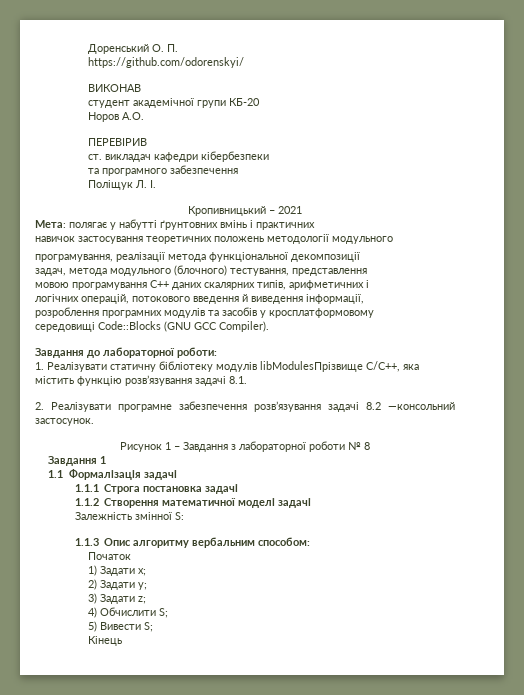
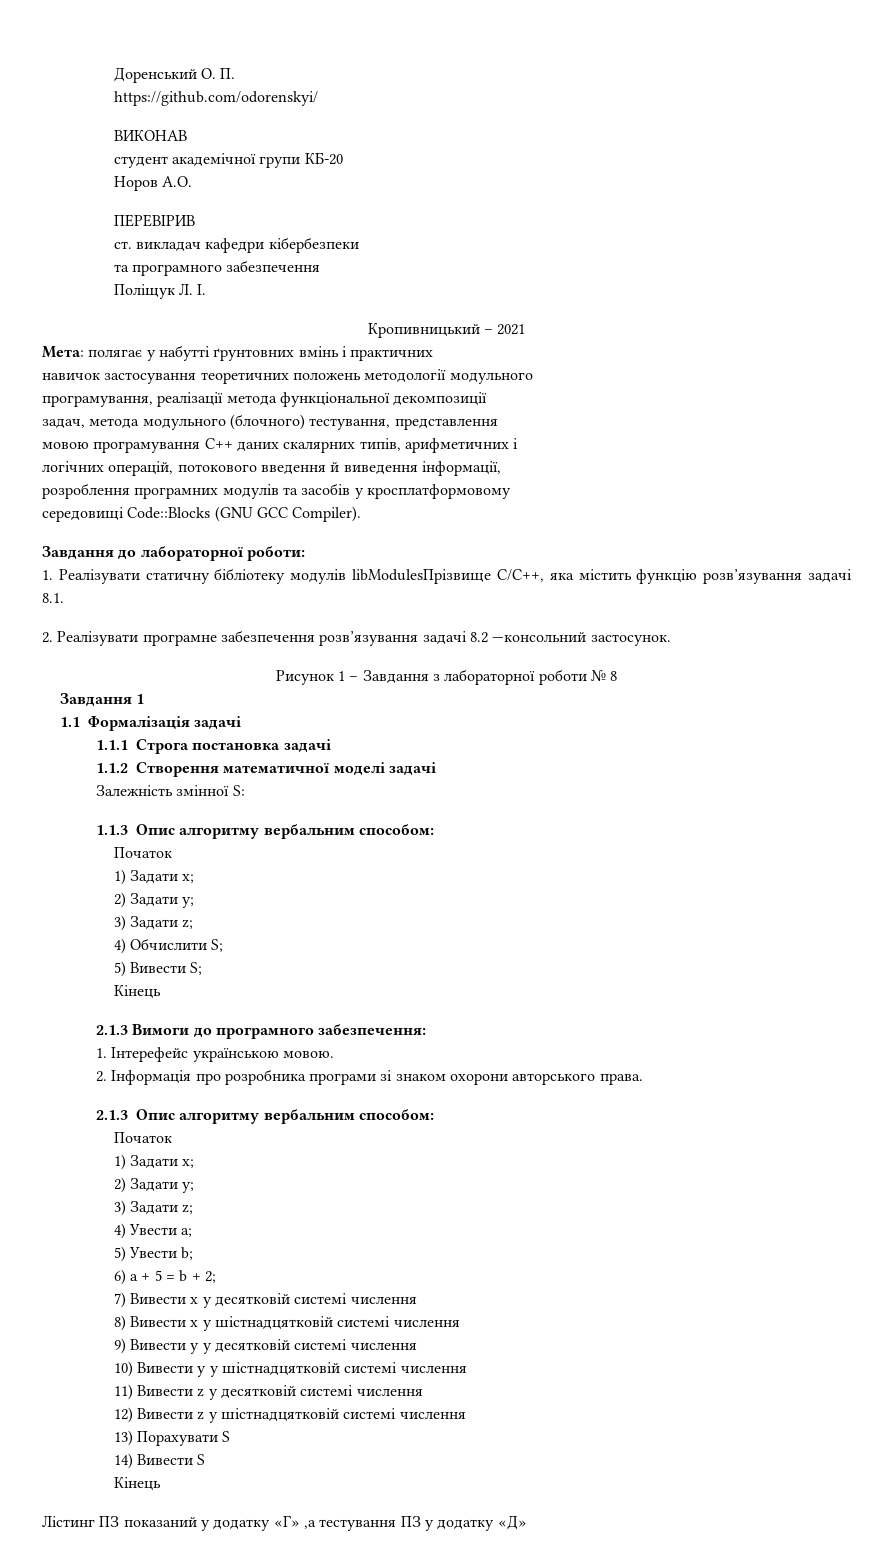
(123, 641) none -> [95,1024,427,1039] [95,1047,334,1062] [95,1069,643,1085] [95,1109,434,1124] [113,1132,172,1143] [113,1154,195,1170] [113,1177,195,1193] [113,1200,194,1216] [113,1223,193,1239] [113,1246,194,1262] [113,1269,217,1285] [113,1292,417,1308] [113,1315,460,1331] [113,1338,417,1354] [113,1361,467,1377] [113,1384,423,1400] [113,1407,466,1423] [113,1430,231,1446] [113,1453,206,1469] [113,1477,161,1491] [42,1515,527,1531] // 2.1.3 Вимоги до програмного забезпечення: // 1. Інтерефейс українською мовою. // 2. Інформація про розробника програми зі знаком охорони авторського права. // 2.1.3 Опис алгоритму вербальним способом: // Початок // 1) Задати x; // 2) Задати y; // 3) Задати z; // 4) Увести a; // 5) Увести b; // 6) a + 5 = b + 2; // 7) Вивести x у десятковій системі числення // 8) Вивести x у шістнадцятковій системі числення // 9) Вивести y у десятковій системі числення // 10) Вивести y у шістнадцятковій системі числення // 11) Вивести z у десятковій системі числення // 12) Вивести z у шістнадцятковій системі числення // 13) Порахувати S // 14) Вивести S // Кінець // Лістинг ПЗ показаний у додатку «Г» ,а тестування ПЗ у додатку «Д»

